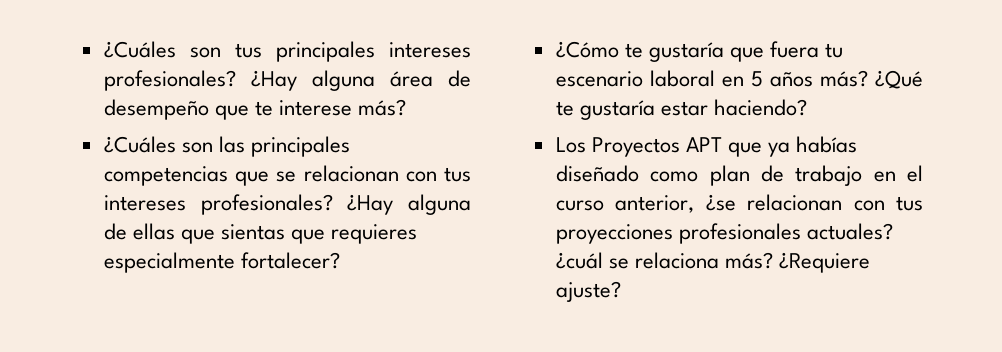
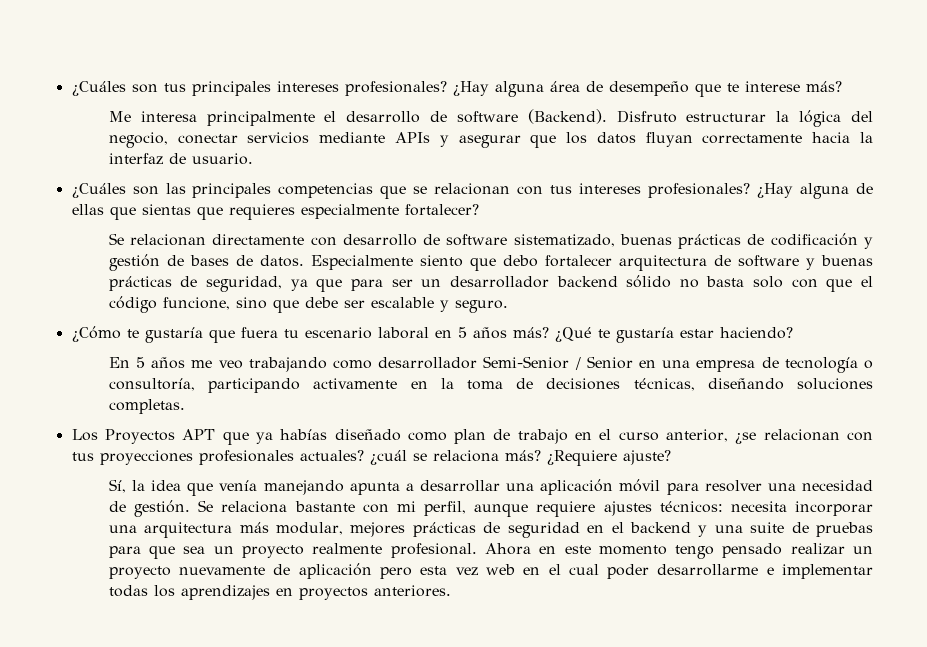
(407, 107) none -> [108,109,873,127] [108,132,874,148] [108,153,253,165] // Me interesa principalmente el desarrollo de software (Backend). Disfruto estructurar la lógica del negocio, conectar servicios mediante APIs y asegurar que los datos fluyan correctamente hacia la interfaz de usuario.
(340, 260) none -> [108,233,873,249] [108,254,873,271] [108,275,873,292] [108,296,508,313] // Se relacionan directamente con desarrollo de software sistematizado, buenas prácticas de codificación y gestión de bases de datos. Especialmente siento que debo fortalecer arquitectura de software y buenas prácticas de seguridad, ya que para ser un desarrollador backend sólido no basta solo con que el código funcione, sino que debe ser escalable y seguro.
(807, 107) none -> [108,356,873,373] [108,378,873,393] [108,399,185,414] // En 5 años me veo trabajando como desarrollador Semi-Senior / Senior en una empresa de tecnología o consultoría, participando activamente en la toma de decisiones técnicas, diseñando soluciones completas.
(621, 291) none -> [108,479,873,496] [108,500,874,517] [108,522,873,538] [108,543,873,559] [108,563,873,579] [108,585,451,600] // Sí, la idea que venía manejando apunta a desarrollar una aplicación móvil para resolver una necesidad de gestión. Se relaciona bastante con mi perfil, aunque requiere ajustes técnicos: necesita incorporar una arquitectura más modular, mejores prácticas de seguridad en el backend y una suite de pruebas para que sea un proyecto realmente profesional. Ahora en este momento tengo pensado realizar un proyecto nuevamente de aplicación pero esta vez web en el cual poder desarrollarme e implementar todas los aprendizajes en proyectos anteriores.

